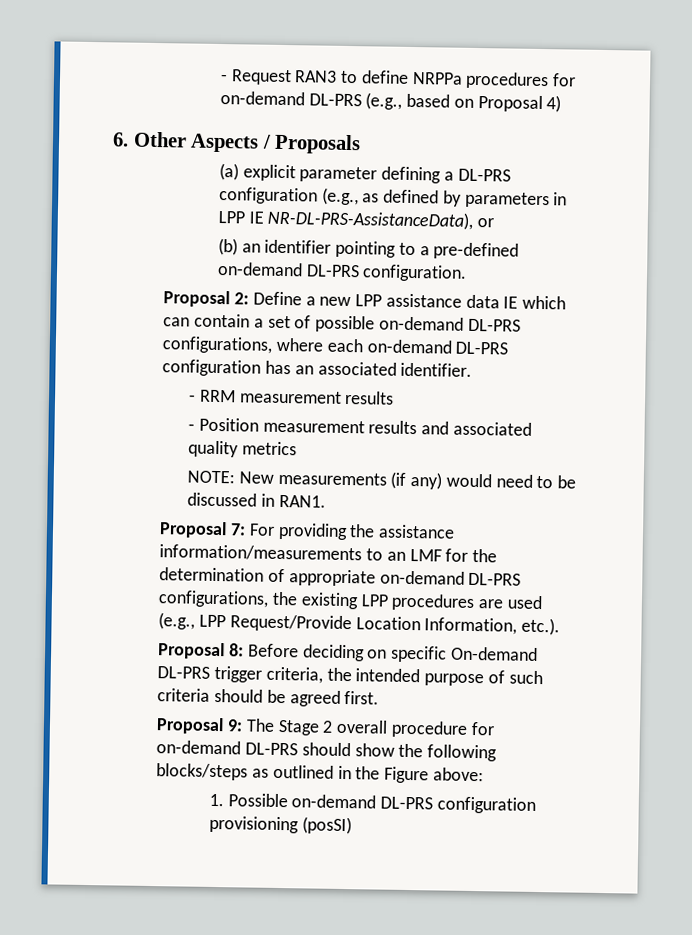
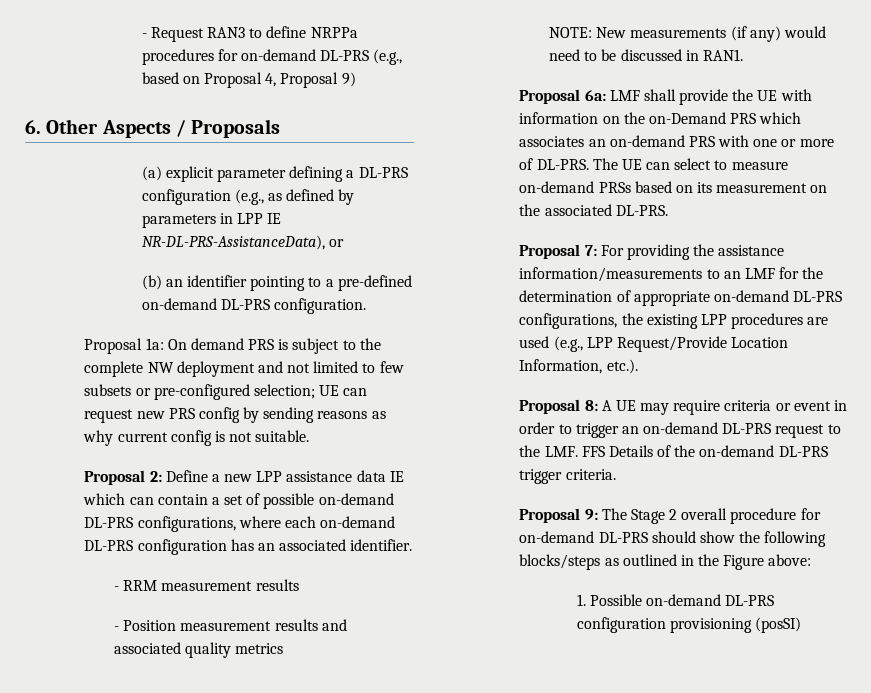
[546,95,562,113] 4) -> [265,72,356,88] 4, Proposal 9)
(468, 273) none -> [84,338,381,354] [84,361,404,377] [84,384,368,400] [84,407,386,423] [83,430,310,446] // Proposal 1a: On demand PRS is subject to the complete NW deployment and not limited to few subsets or pre-configured selection; UE can request new PRS config by sending reasons as why current config is not suitable.
(326, 501) none -> [519,89,812,105] [519,112,802,124] [519,135,834,147] [519,158,788,170] [519,181,828,193] [519,204,668,216] // Proposal 6a: LMF shall provide the UE with information on the on-Demand PRS which associates an on-demand PRS with one or more of DL-PRS. The UE can select to measure on-demand PRSs based on its measurement on the associated DL-PRS.
[247,643,538,663] [157,665,543,687] [157,688,380,707] Before deciding on specific On-demand DL-PRS trigger criteria, the intended purpose of such criteria should be agreed first. -> [601,400,848,415] [519,422,841,438] [519,445,828,457] [519,469,616,484] A UE may require criteria or event in order to trigger an on-demand DL-PRS request to the LMF. FFS Details of the on-demand DL-PRS trigger criteria.

